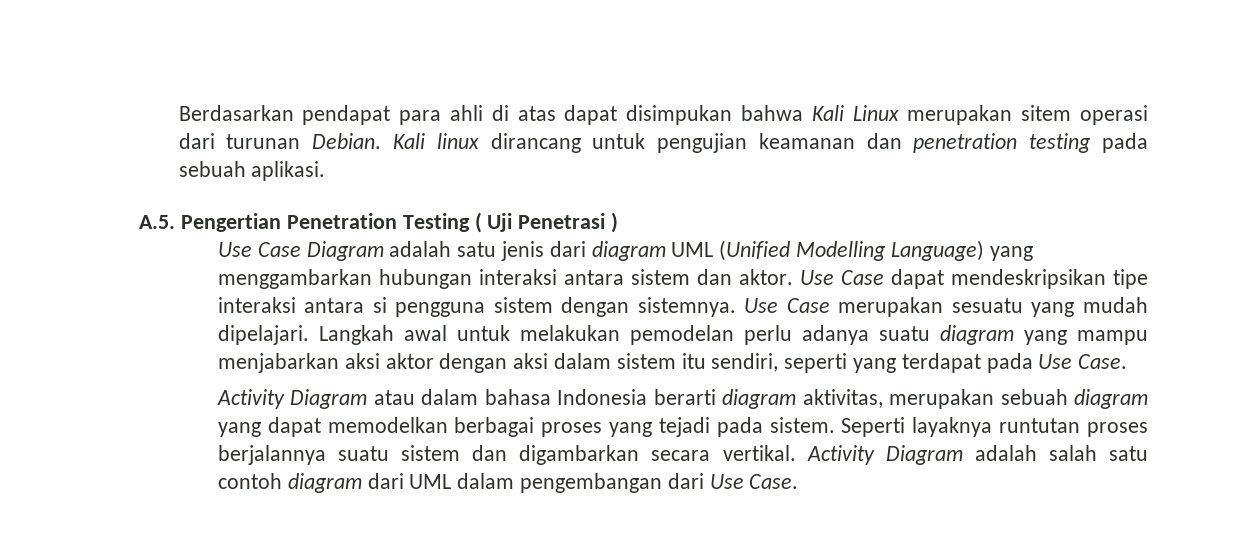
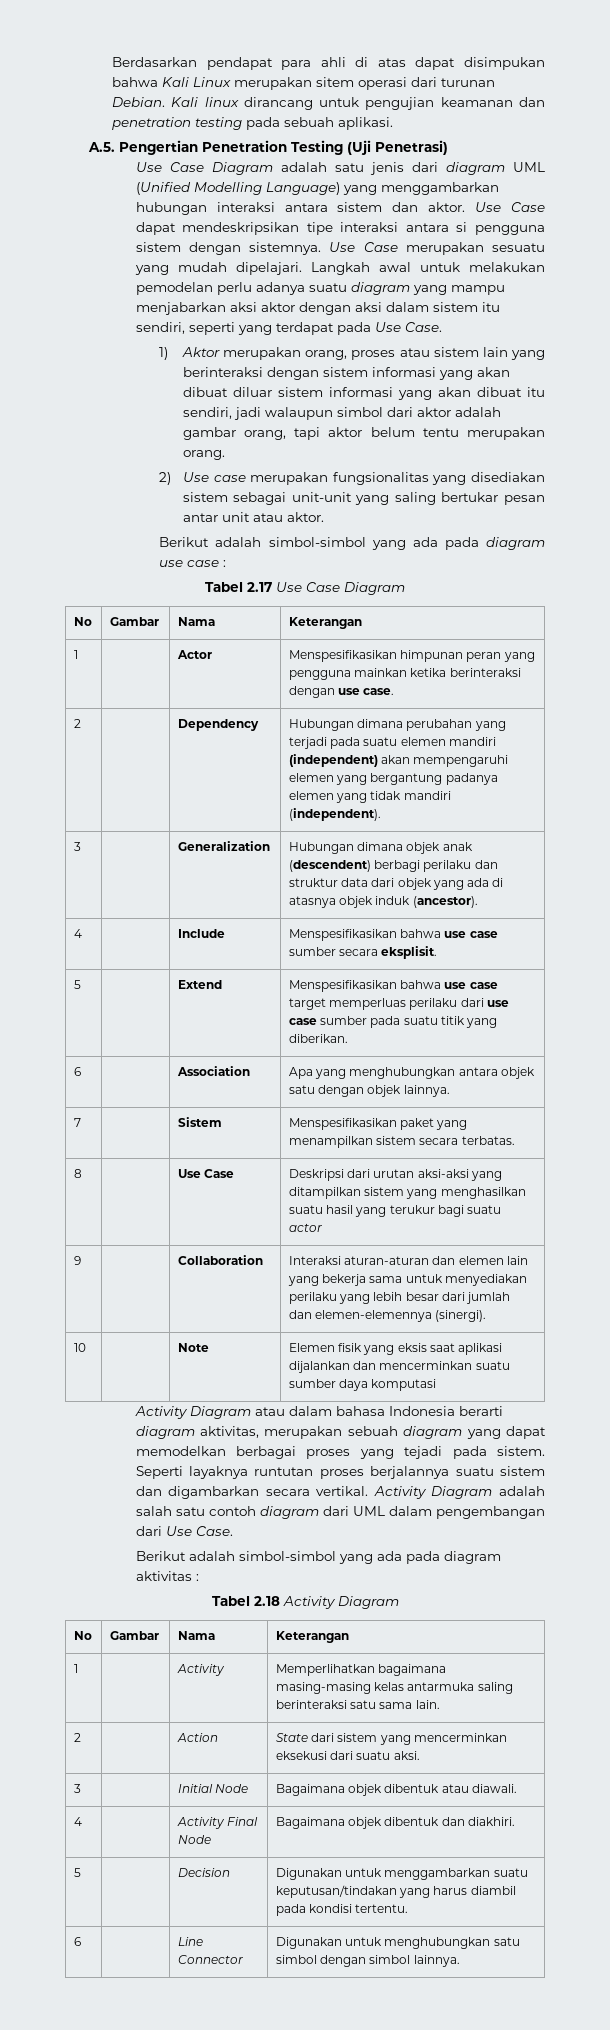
[474,212,618,233] ( Uji Penetrasi ) -> [346,140,448,155] (Uji Penetrasi)
(1128, 361) none -> [159,347,546,360] [182,367,510,380] [182,387,545,400] [182,407,501,420] [182,427,545,440] [182,450,225,460] [159,472,545,485] [182,492,545,505] [182,512,324,522] [159,537,545,550] [159,560,227,567] [205,582,405,595] [73,617,92,626] [109,617,159,626] [177,617,215,626] [288,617,362,629] [73,650,78,659] [176,650,212,659] [288,650,535,662] [288,668,521,680] [288,686,395,698] [73,719,81,728] [177,719,259,731] [288,719,506,731] [288,737,496,749] [288,754,509,767] [288,773,498,785] [288,791,451,803] [288,808,381,821] [73,842,81,851] [177,841,270,851] [288,842,473,854] [288,860,498,872] [288,878,504,890] [288,896,478,908] [73,929,82,938] [177,929,225,938] [288,929,498,941] [288,946,438,959] [73,980,81,989] [177,980,222,989] [288,980,498,992] [288,998,509,1010] [288,1016,498,1028] [288,1034,348,1043] [73,1067,81,1076] [176,1066,250,1076] [288,1067,535,1079] [288,1085,450,1097] [73,1118,81,1127] [177,1117,222,1127] [288,1118,468,1130] [288,1136,515,1148] [73,1169,82,1178] [177,1169,235,1178] [288,1169,502,1181] [288,1187,526,1199] [288,1205,502,1217] [288,1223,322,1232] [73,1256,81,1265] [177,1255,263,1265] [288,1256,528,1265] [287,1274,527,1286] [288,1292,511,1304] [288,1310,487,1322] [73,1343,86,1352] [177,1343,209,1352] [288,1343,503,1355] [288,1361,510,1373] [288,1379,437,1391] // 1) Aktor merupakan orang, proses atau sistem lain yang berinteraksi dengan sistem informasi yang akan dibuat diluar sistem informasi yang akan dibuat itu sendiri, jadi walaupun simbol dari aktor adalah gambar orang, tapi aktor belum tentu merupakan orang. // 2) Use case merupakan fungsionalitas yang disediakan sistem sebagai unit-unit yang saling bertukar pesan antar unit atau aktor. // Berikut adalah simbol-simbol yang ada pada diagram use case : // Tabel 2.17 Use Case Diagram // No | Gambar | Nama | Keterangan // 1 | | Actor | Menspesifikasikan himpunan peran yang pengguna mainkan ketika berinteraksi dengan use case. // 2 | | Dependency | Hubungan dimana perubahan yang terjadi pada suatu elemen mandiri (independent) akan mempengaruhi elemen yang bergantung padanya elemen yang tidak mandiri (independent). // 3 | | Generalization | Hubungan dimana objek anak (descendent) berbagi perilaku dan struktur data dari objek yang ada di atasnya objek induk (ancestor). // 4 | | Include | Menspesifikasikan bahwa use case sumber secara eksplisit. // 5 | | Extend | Menspesifikasikan bahwa use case target memperluas perilaku dari use case sumber pada suatu titik yang diberikan. // 6 | | Association | Apa yang menghubungkan antara objek satu dengan objek lainnya. // 7 | | Sistem | Menspesifikasikan paket yang menampilkan sistem secara terbatas. // 8 | | Use Case | Deskripsi dari urutan aksi-aksi yang ditampilkan sistem yang menghasilkan suatu hasil yang terukur bagi suatu actor // 9 | | Collaboration | Interaksi aturan-aturan dan elemen lain yang bekerja sama untuk menyediakan perilaku yang lebih besar dari jumlah dan elemen-elemennya (sinergi). // 10 | | Note | Elemen fisik yang eksis saat aplikasi dijalankan dan mencerminkan suatu sumber daya komputasi
(799, 481) none -> [135,1551,501,1564] [135,1571,199,1581] [211,1596,399,1609] [73,1631,92,1640] [109,1631,159,1640] [177,1631,215,1640] [275,1631,349,1643] [73,1664,78,1673] [176,1664,225,1676] [275,1664,447,1676] [275,1682,513,1694] [275,1700,440,1709] [73,1733,81,1742] [176,1733,218,1742] [275,1733,507,1745] [275,1751,420,1760] [73,1784,81,1793] [177,1784,249,1793] [275,1784,517,1796] [73,1817,82,1826] [176,1817,259,1829] [177,1835,211,1844] [275,1817,515,1829] [73,1868,81,1877] [177,1868,230,1877] [275,1868,528,1880] [275,1885,516,1898] [275,1904,409,1916] [73,1937,81,1946] [177,1937,203,1946] [177,1955,243,1964] [275,1937,520,1949] [275,1955,460,1967] // Berikut adalah simbol-simbol yang ada pada diagram aktivitas : // Tabel 2.18 Activity Diagram // No | Gambar | Nama | Keterangan // 1 | | Activity | Memperlihatkan bagaimana masing-masing kelas antarmuka saling berinteraksi satu sama lain. // 2 | | Action | State dari sistem yang mencerminkan eksekusi dari suatu aksi. // 3 | | Initial Node | Bagaimana objek dibentuk atau diawali. // 4 | | Activity Final Node | Bagaimana objek dibentuk dan diakhiri. // 5 | | Decision | Digunakan untuk menggambarkan suatu keputusan/tindakan yang harus diambil pada kondisi tertentu. // 6 | | Line Connector | Digunakan untuk menghubungkan satu simbol dengan simbol lainnya.

